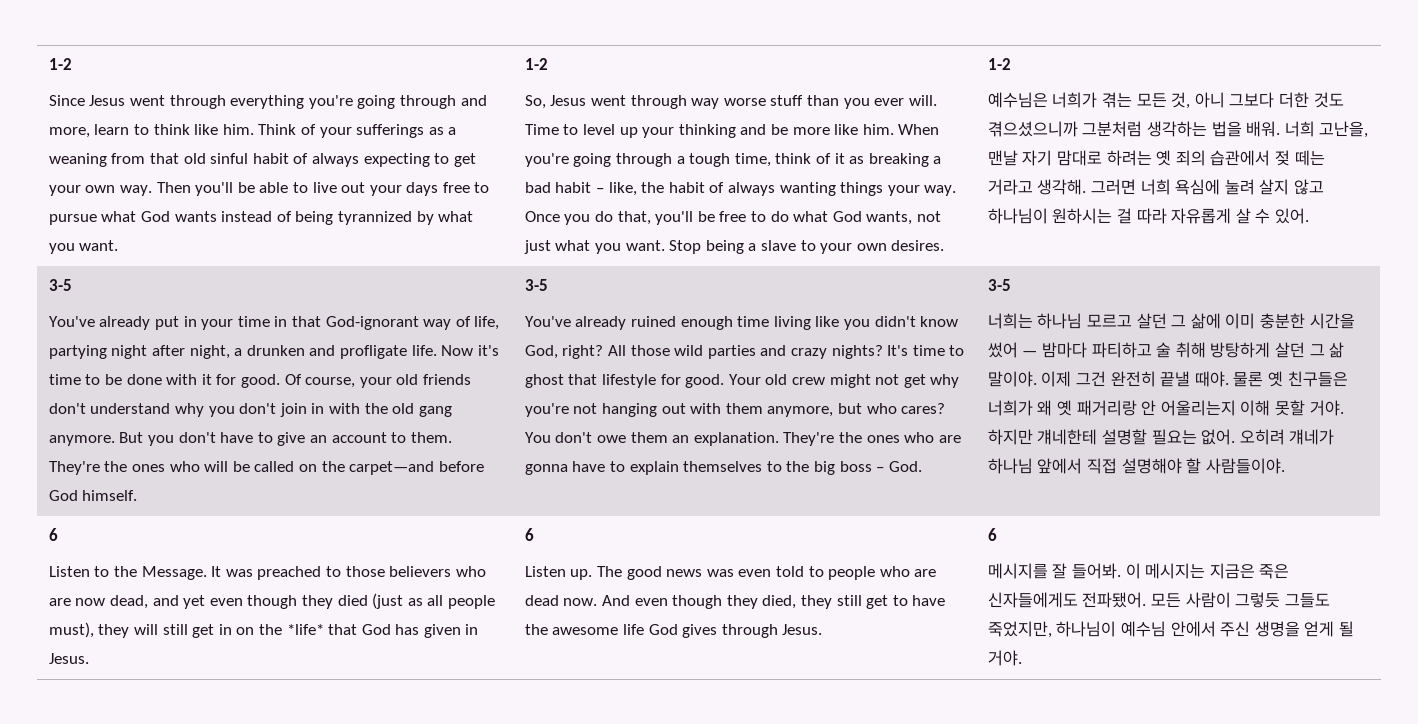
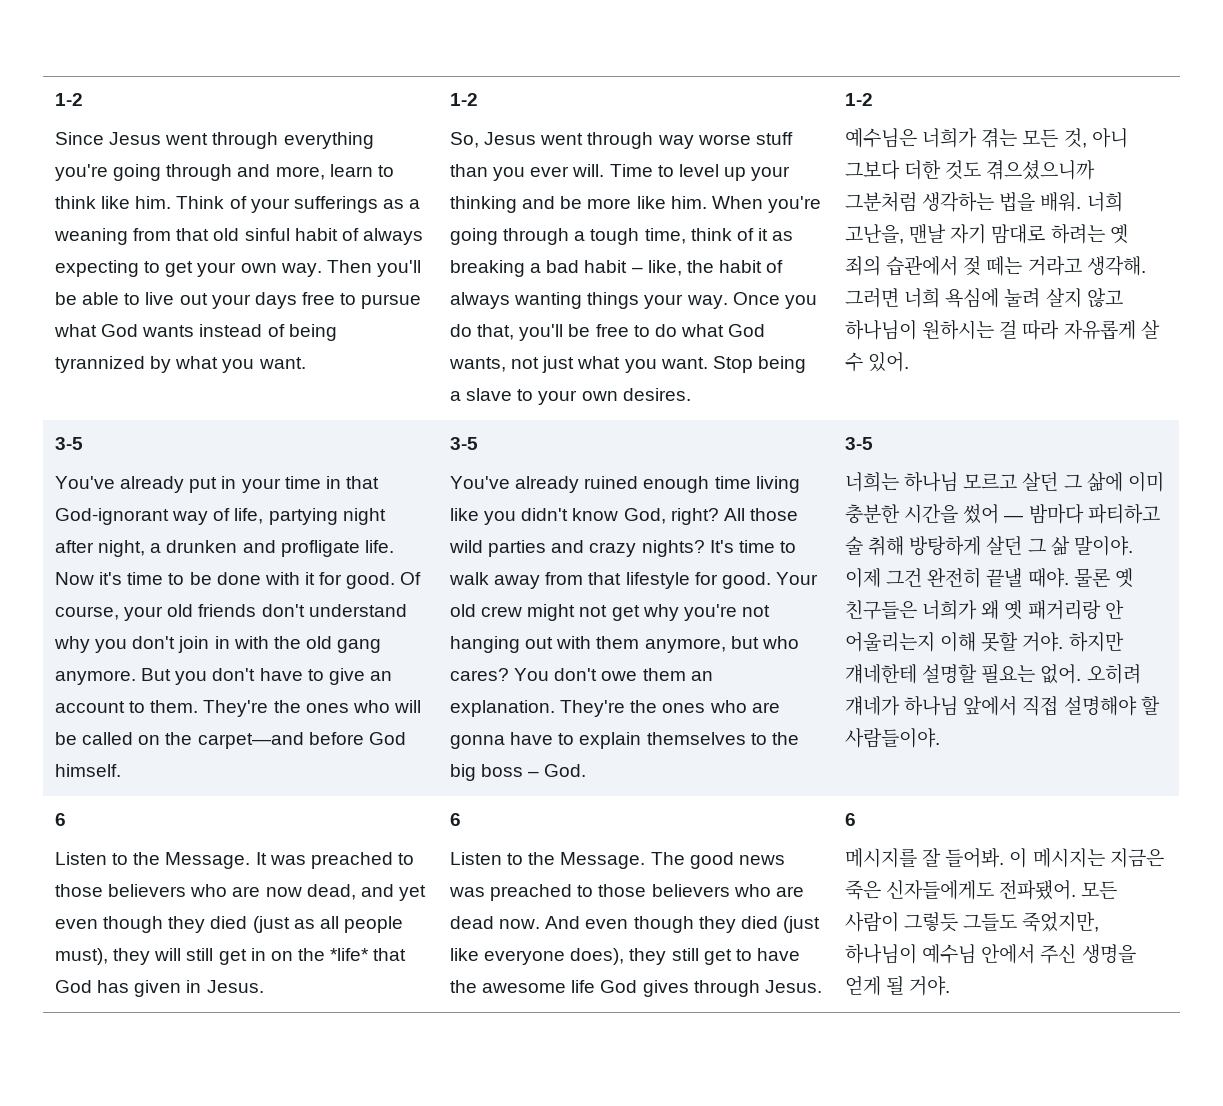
[524,374,564,388] ghost -> [449,572,584,589] walk away from
[570,569,593,580] up. -> [507,852,646,869] to the Message.
[738,566,876,580] even told to people -> [490,884,730,901] preached to those believers
[762,595,797,609] died, -> [740,916,820,933] [450,948,625,965] died (just like everyone does),

